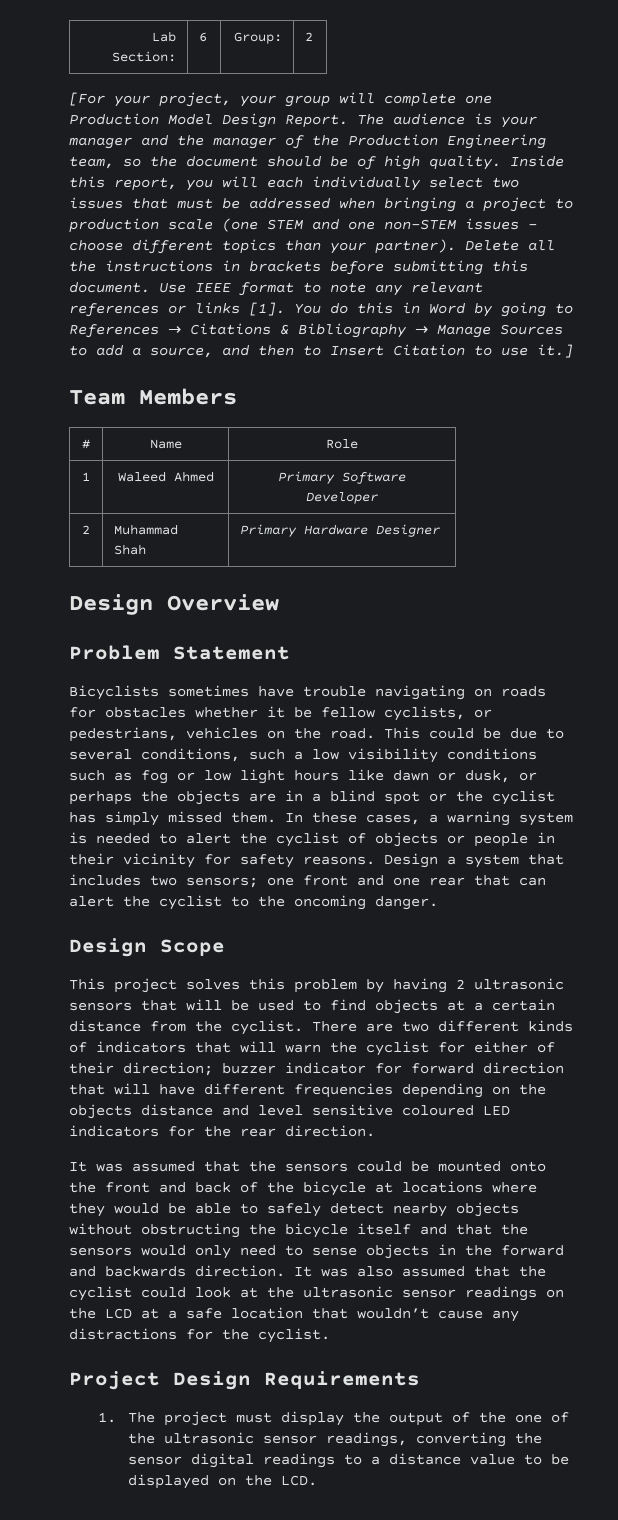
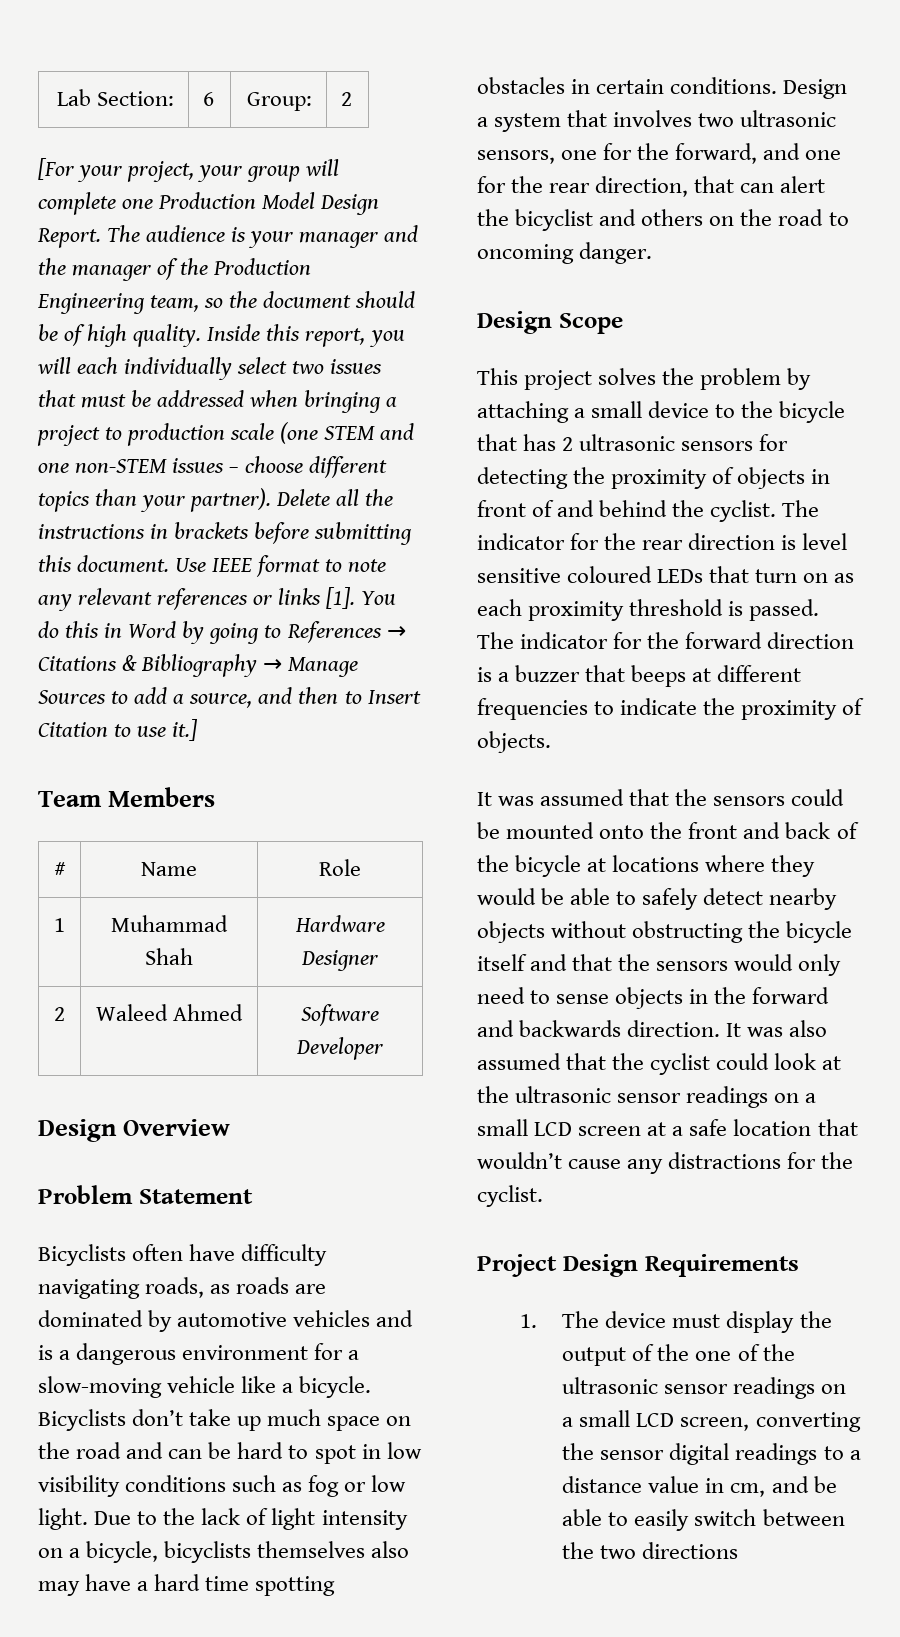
(90, 476) none -> [111,915,228,932] [145,948,193,965] [294,915,385,932] [301,950,379,971] [54,1007,65,1021] | Muhammad Shah | Hardware Designer // 2
[278,471,335,484] Primary -> (244, 1012) none
[82,525,90,534] [114,524,179,535] [114,544,147,555] [240,524,441,537] // 2 | Muhammad Shah | Primary Hardware Designer -> (384, 1048) none
[168,685,546,700] [69,706,492,721] [69,727,564,742] [69,748,303,762] sometimes have trouble navigating on roads for obstacles whether it be fellow cyclists, or pedestrians, vehicles on the road. This could be due to several conditions, such a -> [132,1244,328,1266] [38,1277,327,1299] [38,1310,414,1332] [38,1343,360,1365] [38,1376,372,1398] [38,1409,412,1431] [38,1442,381,1464] often have difficulty navigating roads, as roads are dominated by automotive vehicles and is a dangerous environment for a slow-moving vehicle like a bicycle. Bicyclists don’t take up much space on the road and can be hard to spot in
[240,769,537,784] [69,790,555,805] [69,811,573,826] [69,832,555,847] [69,853,564,868] [69,874,546,888] [69,895,285,910] light hours like dawn or dusk, or perhaps the objects are in a blind spot or the cyclist has simply missed them. In these cases, a warning system is needed to alert the cyclist of objects or people in their vicinity for safety reasons. Design a system that includes two sensors; one front and one rear that can alert the cyclist to the -> [38,1508,408,1530] [38,1541,410,1563] [38,1574,336,1596] [477,77,848,99] [477,110,837,132] [477,143,842,164] [477,176,826,197] [477,209,849,231] light. Due to the lack of light intensity on a bicycle, bicyclists themselves also may have a hard time spotting obstacles in certain conditions. Design a system that involves two ultrasonic sensors, one for the forward, and one for the rear direction, that can alert the bicyclist and others on the road to
[249,978,285,990] this -> [662,368,695,385] the
[393,978,564,993] [69,999,555,1014] [69,1020,573,1035] [69,1041,555,1056] [69,1062,564,1076] [69,1083,546,1098] [69,1104,510,1119] [69,1125,375,1137] having 2 ultrasonic sensors that will be used to find objects at a certain distance from the cyclist. There are two different kinds of indicators that will warn the cyclist for either of their direction; buzzer indicator for forward direction that will have different frequencies depending on the objects distance and level sensitive coloured LED indicators for the rear direction. -> [477,401,846,423] [477,434,789,451] [477,467,831,489] [477,500,820,522] [477,533,848,550] [477,566,855,583] [477,599,820,621] [477,632,855,649] [477,665,802,687] [477,698,865,720] [477,731,551,753] attaching a small device to the bicycle that has 2 ultrasonic sensors for detecting the proximity of objects in front of and behind the cyclist. The indicator for the rear direction is level sensitive coloured LEDs that turn on as each proximity threshold is passed. The indicator for the forward direction is a buzzer that beeps at different frequencies to indicate the proximity of objects.
[69,1308,132,1319] the LCD -> [805,1093,817,1103] [477,1119,642,1136] a small LCD screen
[163,1411,227,1426] project -> [605,1311,667,1328] device
[325,1432,407,1447] readings, -> [733,1377,847,1399] [562,1410,750,1431] readings on a small LCD screen,
[523,1454,569,1465] [127,1474,317,1489] to be displayed on the LCD. -> [705,1476,837,1497] [562,1509,845,1531] [562,1542,739,1559] in cm, and be able to easily switch between the two directions

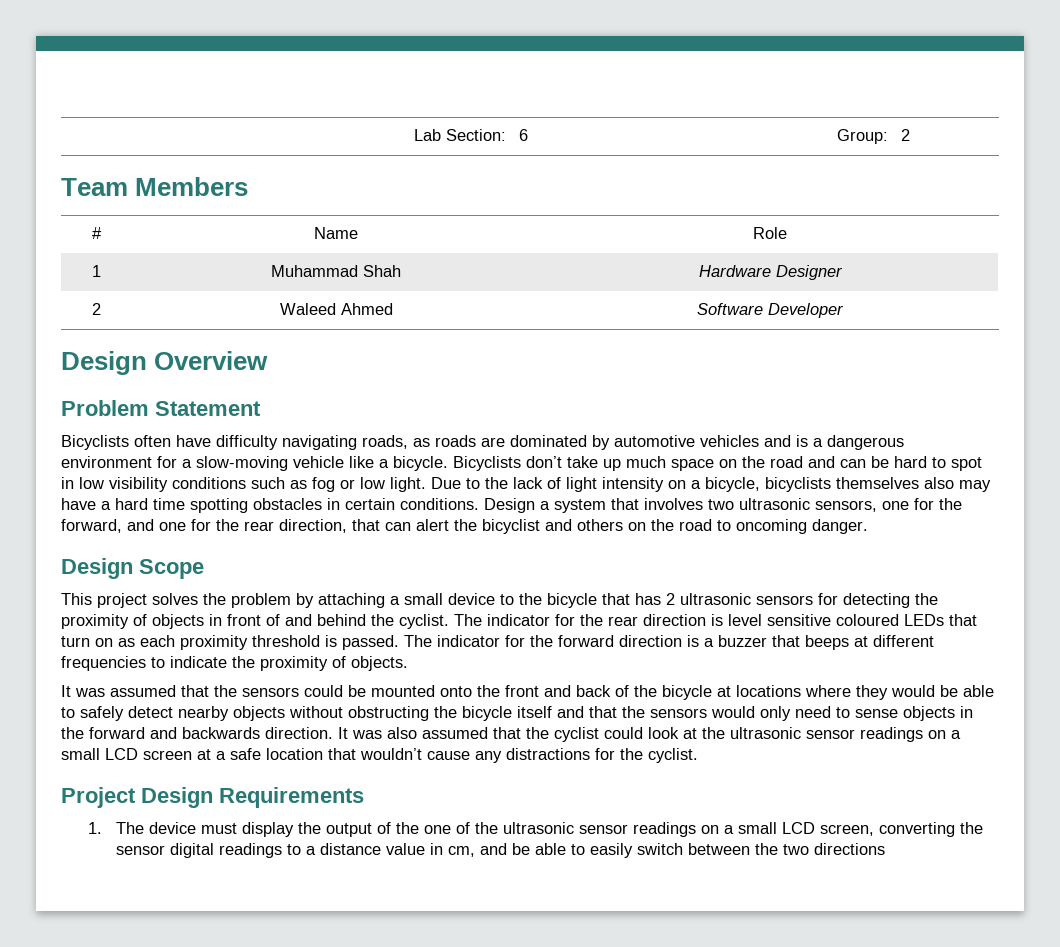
[38,158,340,182] [38,192,380,215] [37,225,419,248] [38,258,312,281] [37,291,416,314] [38,324,405,347] [37,357,383,380] [38,390,398,413] [37,422,415,446] [38,456,388,478] [38,488,394,512] [38,522,413,545] [38,555,387,577] [38,587,397,611] [38,621,406,644] [38,654,359,677] [38,687,421,708] [38,719,199,741] // [For your project, your group will complete one Production Model Design Report. The audience is your manager and the manager of the Production Engineering team, so the document should be of high quality. Inside this report, you will each individually select two issues that must be addressed when bringing a project to production scale (one STEM and one non-STEM issues – choose different topics than your partner). Delete all the instructions in brackets before submitting this document. Use IEEE format to note any relevant references or links [1]. You do this in Word by going to References → Citations & Bibliography → Manage Sources to add a source, and then to Insert Citation to use it.] -> (911, 135) none

